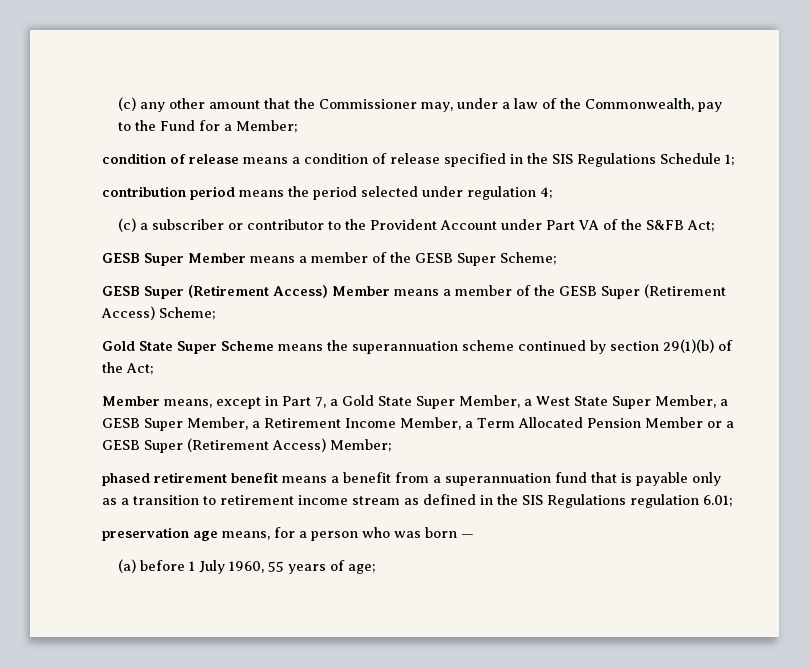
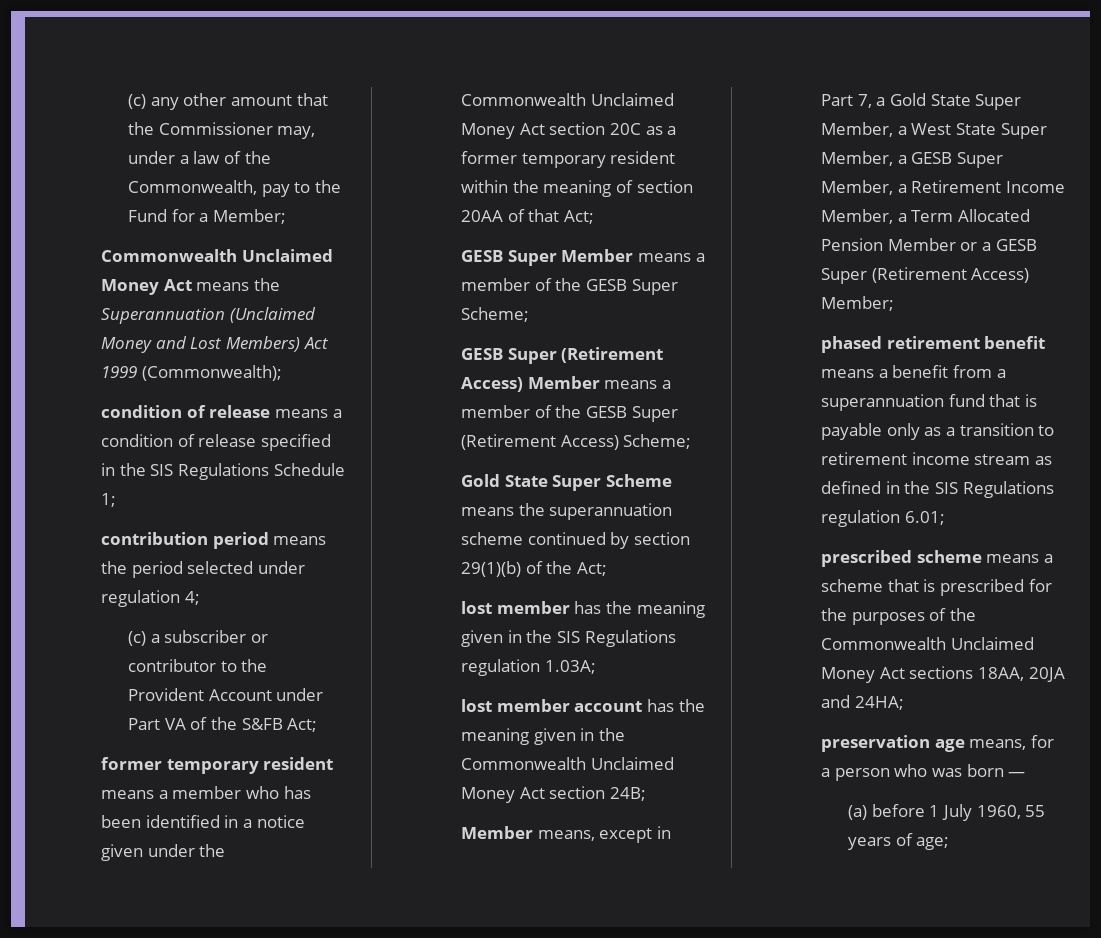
(299, 126) none -> [101,249,333,262] [101,278,280,295] [101,307,316,324] [101,336,329,353] [101,365,282,381] // Commonwealth Unclaimed Money Act means the Superannuation (Unclaimed Money and Lost Members) Act 1999 (Commonwealth);
(716, 226) none -> [101,757,334,774] [101,786,311,799] [101,815,305,828] [101,844,226,861] [461,93,674,106] [461,122,677,139] [461,151,676,168] [461,180,693,197] [461,209,594,224] // former temporary resident means a member who has been identified in a notice given under the Commonwealth Unclaimed Money Act section 20C as a former temporary resident within the meaning of section 20AA of that Act;
(155, 369) none -> [461,601,705,618] [461,630,676,647] [461,659,596,676] [461,699,705,712] [461,728,625,745] [461,757,674,770] [461,786,646,803] // lost member has the meaning given in the SIS Regulations regulation 1.03A; // lost member account has the meaning given in the Commonwealth Unclaimed Money Act section 24B;
(734, 501) none -> [821,550,1053,567] [821,579,1052,596] [821,608,976,625] [821,637,1034,650] [821,666,1065,683] [821,695,904,710] // prescribed scheme means a scheme that is prescribed for the purposes of the Commonwealth Unclaimed Money Act sections 18AA, 20JA and 24HA;

